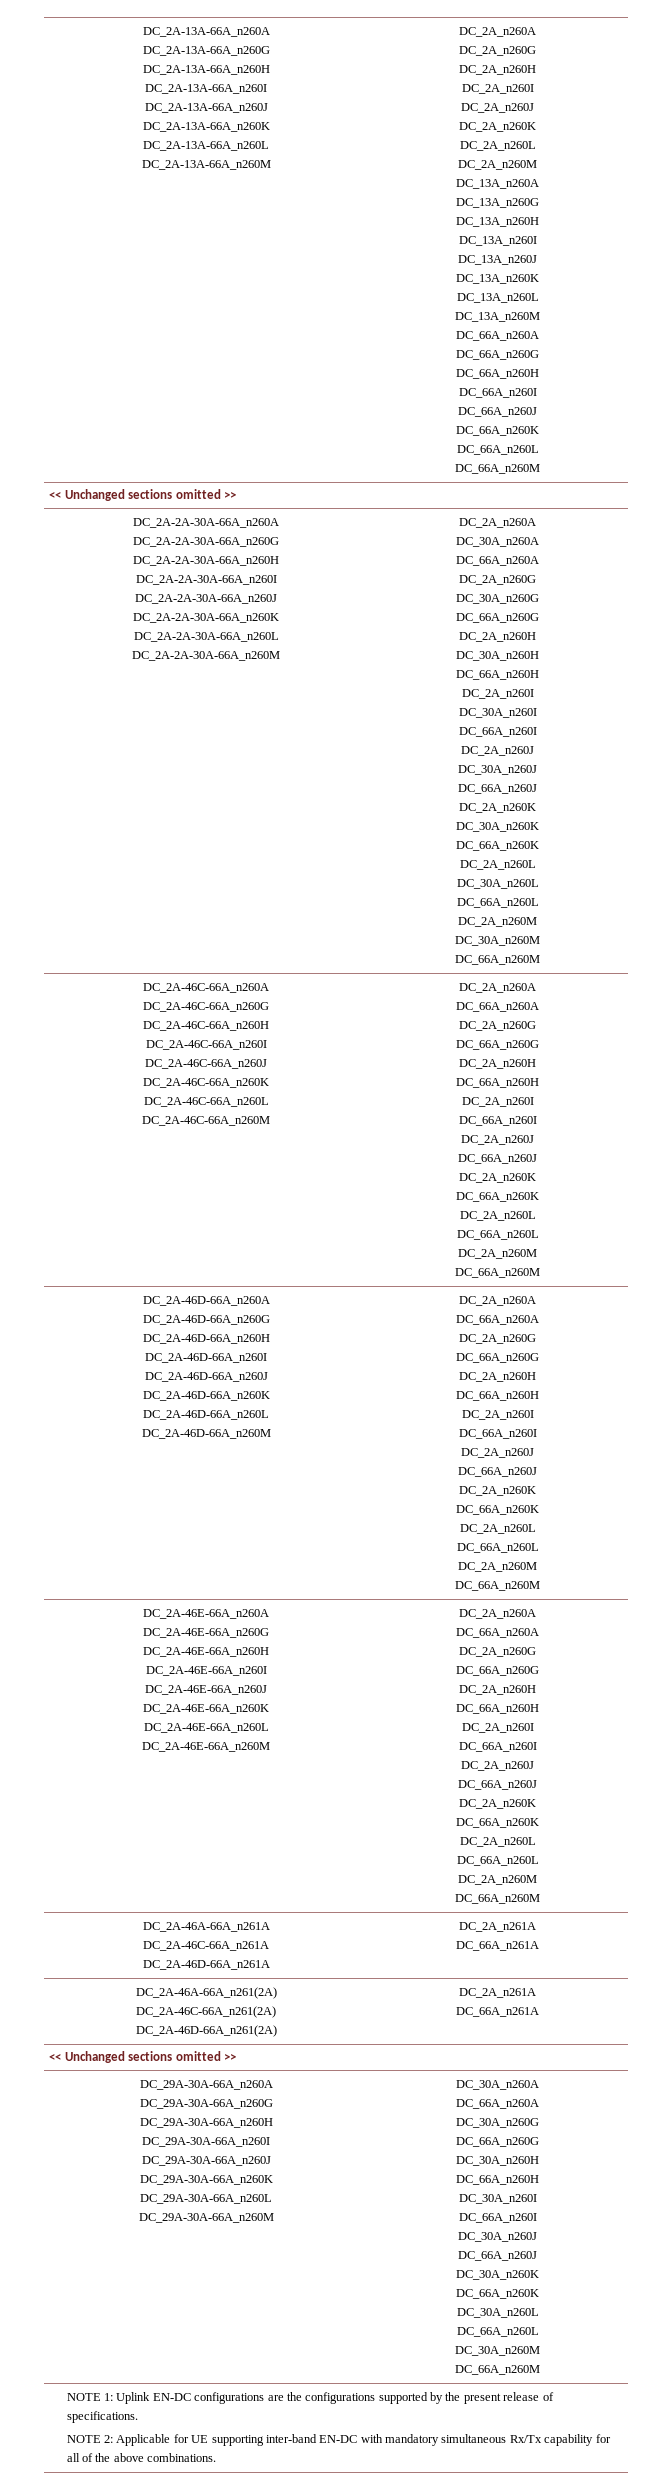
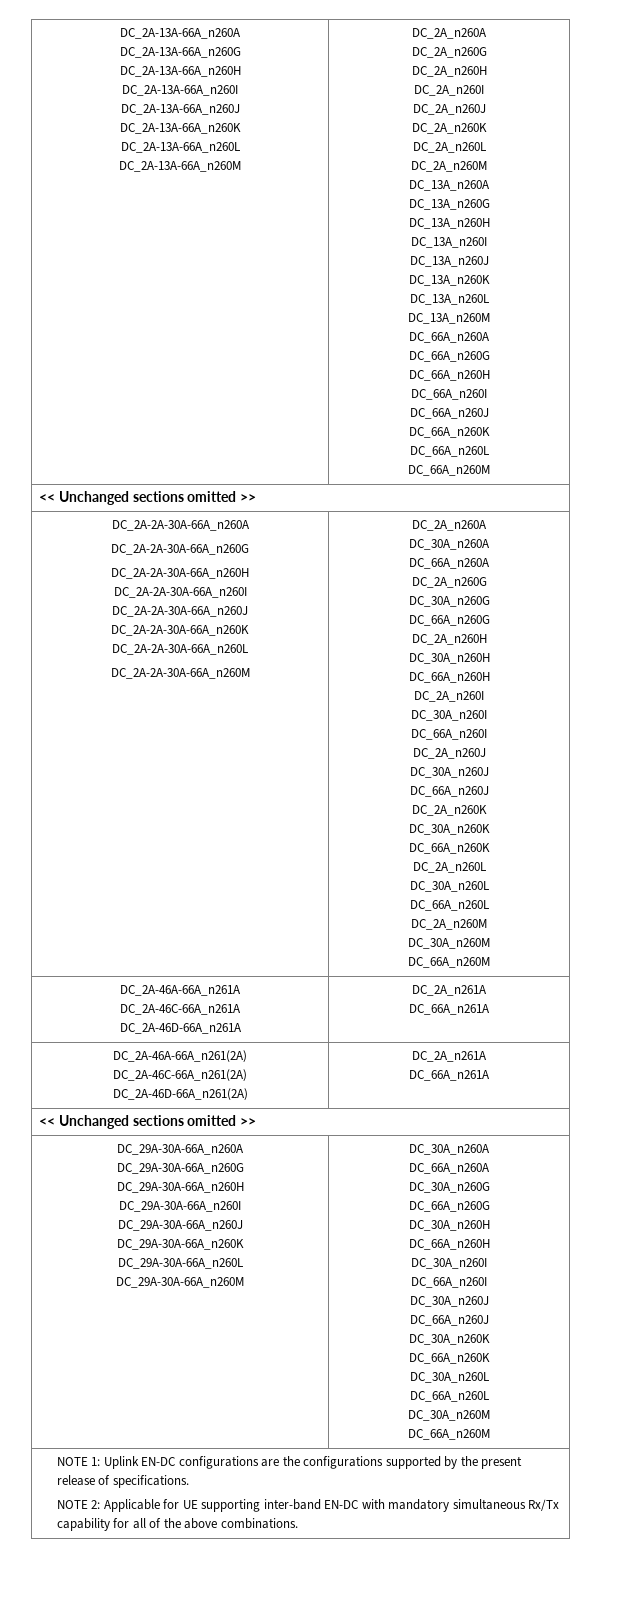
[143,983,269,993] [143,1002,269,1012] [143,1021,269,1031] [145,1040,267,1050] [145,1059,267,1069] [143,1078,269,1088] [143,1097,269,1107] [142,1116,270,1126] [459,983,536,993] [456,1002,539,1012] [459,1021,536,1031] [456,1040,539,1050] [459,1059,536,1069] [456,1078,539,1088] [461,1097,534,1107] [458,1116,537,1126] [461,1135,534,1145] [458,1154,537,1164] [459,1173,536,1183] [456,1192,539,1202] [459,1211,536,1221] [456,1230,539,1240] [458,1249,537,1259] [455,1268,540,1278] [142,1296,270,1306] [142,1315,270,1325] [142,1334,270,1344] [145,1353,267,1363] [144,1372,268,1382] [142,1391,270,1401] [143,1410,269,1420] [141,1429,271,1439] [459,1296,536,1306] [456,1315,539,1325] [459,1334,536,1344] [456,1353,539,1363] [459,1372,536,1382] [456,1391,539,1401] [461,1410,534,1420] [458,1429,537,1439] [461,1448,534,1458] [458,1467,537,1477] [459,1486,536,1496] [456,1505,539,1515] [459,1524,536,1534] [456,1543,539,1553] [458,1562,537,1572] [455,1581,540,1591] [143,1609,269,1619] [143,1628,269,1638] [143,1647,269,1657] [145,1666,267,1676] [145,1685,267,1695] [143,1704,269,1714] [143,1723,269,1733] [142,1742,270,1752] [459,1609,536,1619] [456,1628,539,1638] [459,1647,536,1657] [456,1666,539,1676] [459,1685,536,1695] [456,1704,539,1714] [461,1723,534,1733] [458,1742,537,1752] [461,1761,534,1771] [458,1780,537,1790] [459,1799,536,1809] [456,1818,539,1828] [459,1837,536,1847] [456,1856,539,1866] [458,1875,537,1885] [455,1894,540,1904] // DC_2A-46C-66A_n260A // DC_2A-46C-66A_n260G // DC_2A-46C-66A_n260H // DC_2A-46C-66A_n260I // DC_2A-46C-66A_n260J // DC_2A-46C-66A_n260K // DC_2A-46C-66A_n260L // DC_2A-46C-66A_n260M | DC_2A_n260A // DC_66A_n260A // DC_2A_n260G // DC_66A_n260G // DC_2A_n260H // DC_66A_n260H // DC_2A_n260I // DC_66A_n260I // DC_2A_n260J // DC_66A_n260J // DC_2A_n260K // DC_66A_n260K // DC_2A_n260L // DC_66A_n260L // DC_2A_n260M // DC_66A_n260M // DC_2A-46D-66A_n260A // DC_2A-46D-66A_n260G // DC_2A-46D-66A_n260H // DC_2A-46D-66A_n260I // DC_2A-46D-66A_n260J // DC_2A-46D-66A_n260K // DC_2A-46D-66A_n260L // DC_2A-46D-66A_n260M | DC_2A_n260A // DC_66A_n260A // DC_2A_n260G // DC_66A_n260G // DC_2A_n260H // DC_66A_n260H // DC_2A_n260I // DC_66A_n260I // DC_2A_n260J // DC_66A_n260J // DC_2A_n260K // DC_66A_n260K // DC_2A_n260L // DC_66A_n260L // DC_2A_n260M // DC_66A_n260M // DC_2A-46E-66A_n260A // DC_2A-46E-66A_n260G // DC_2A-46E-66A_n260H // DC_2A-46E-66A_n260I // DC_2A-46E-66A_n260J // DC_2A-46E-66A_n260K // DC_2A-46E-66A_n260L // DC_2A-46E-66A_n260M | DC_2A_n260A // DC_66A_n260A // DC_2A_n260G // DC_66A_n260G // DC_2A_n260H // DC_66A_n260H // DC_2A_n260I // DC_66A_n260I // DC_2A_n260J // DC_66A_n260J // DC_2A_n260K // DC_66A_n260K // DC_2A_n260L // DC_66A_n260L // DC_2A_n260M // DC_66A_n260M -> (490, 962) none

